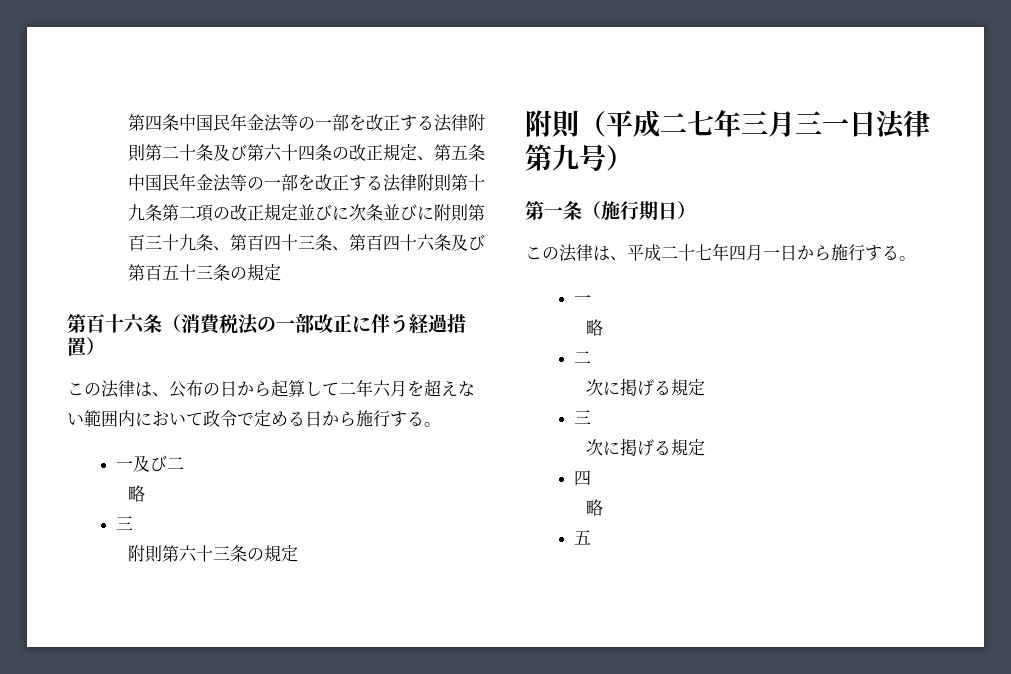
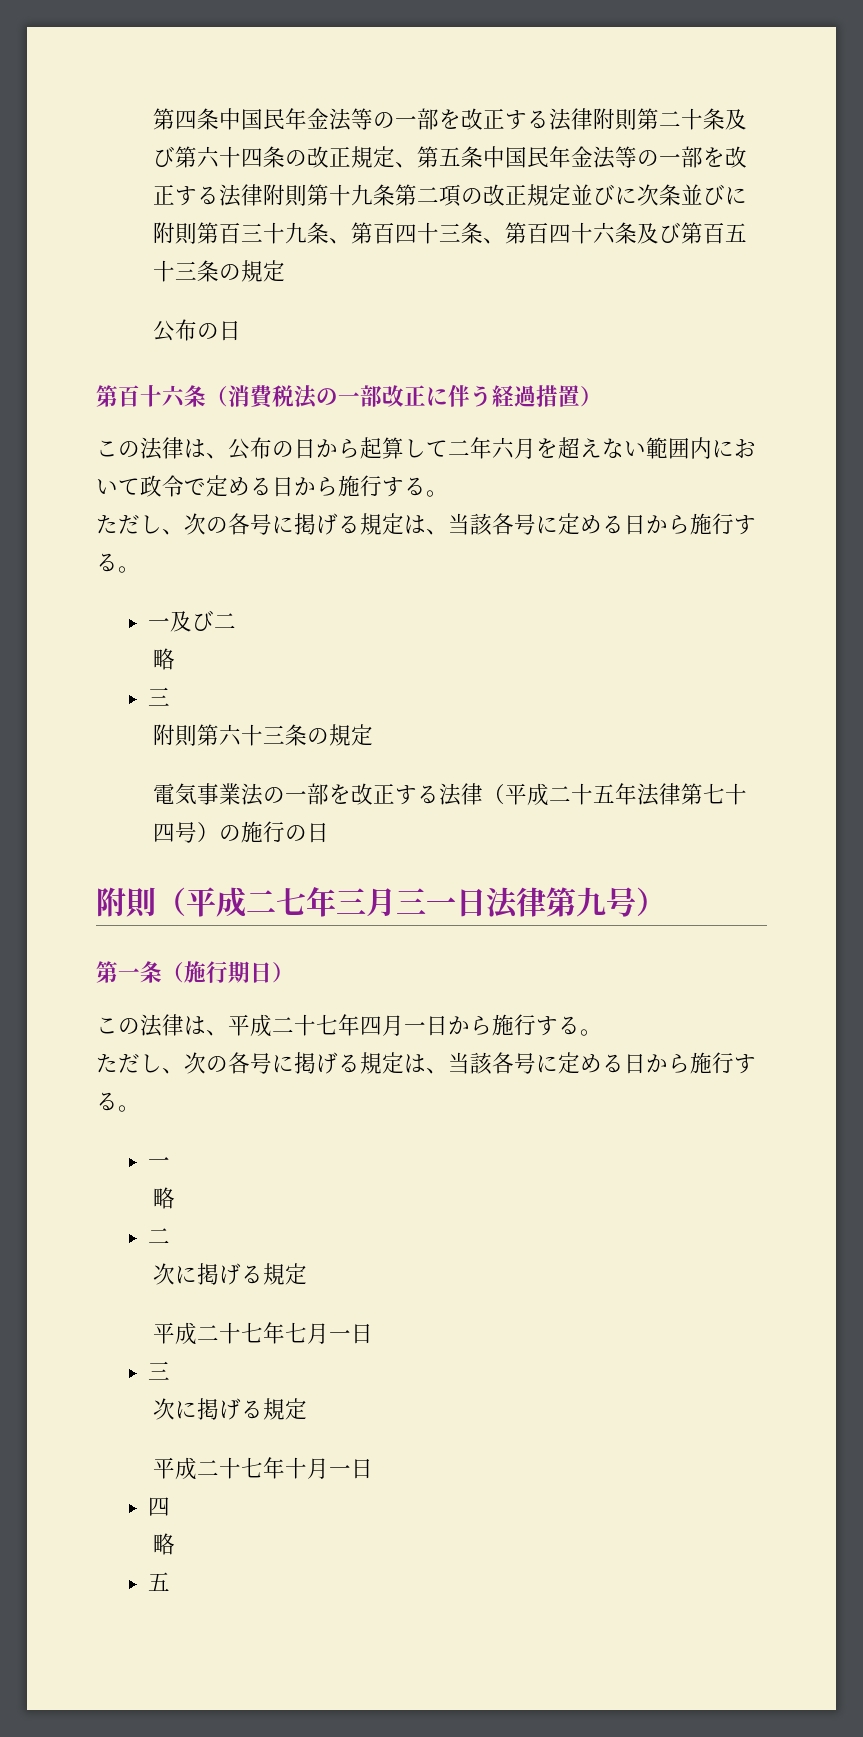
(281, 272) none -> [153,319,242,342] // 公布の日
(441, 424) none -> [96,513,756,536] [96,553,140,573] // ただし、次の各号に掲げる規定は、当該各号に定める日から施行する。
(298, 553) none -> [153,783,748,806] [153,821,330,843] // 電気事業法の一部を改正する法律（平成二十五年法律第七十四号）の施行の日
(916, 258) none -> [96,1052,756,1075] [96,1092,140,1112] // ただし、次の各号に掲げる規定は、当該各号に定める日から施行する。
(705, 387) none -> [153,1322,374,1345] // 平成二十七年七月一日
(705, 447) none -> [153,1457,374,1480] // 平成二十七年十月一日

